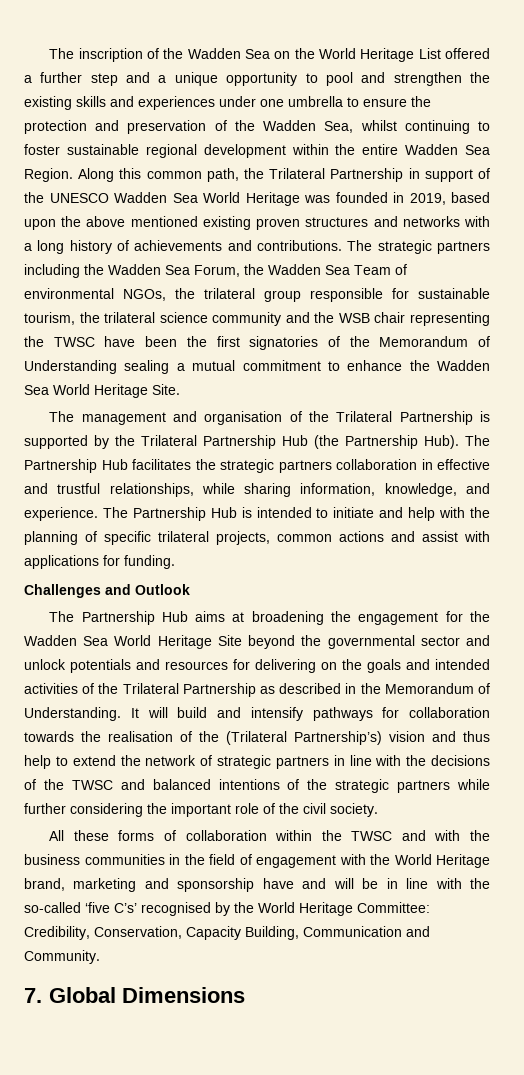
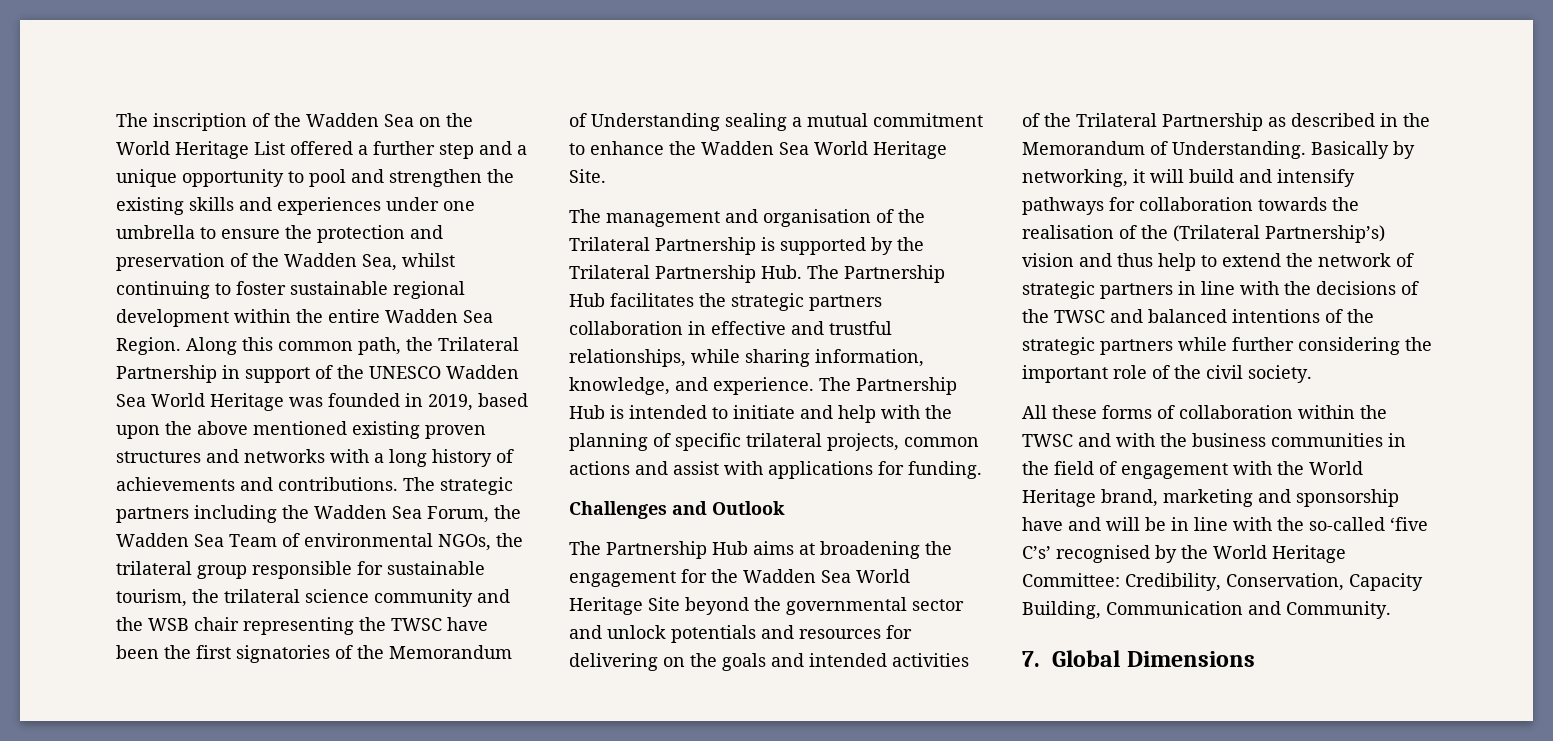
[282,435,459,449] Hub (the Partnership Hub). -> [761,265,802,279] Hub.
[130,708,139,718] It -> [1311,141,1415,159] [1022,169,1145,187] Basically by networking, it

